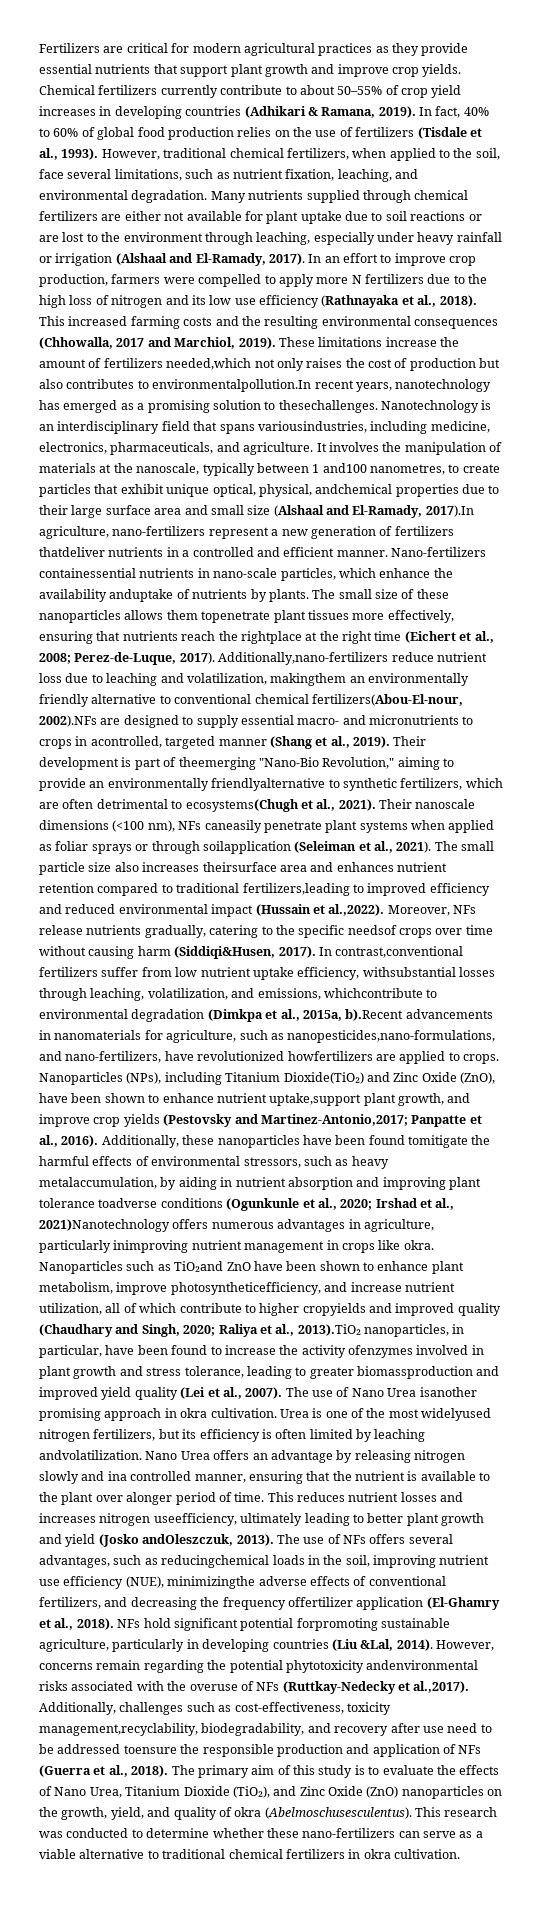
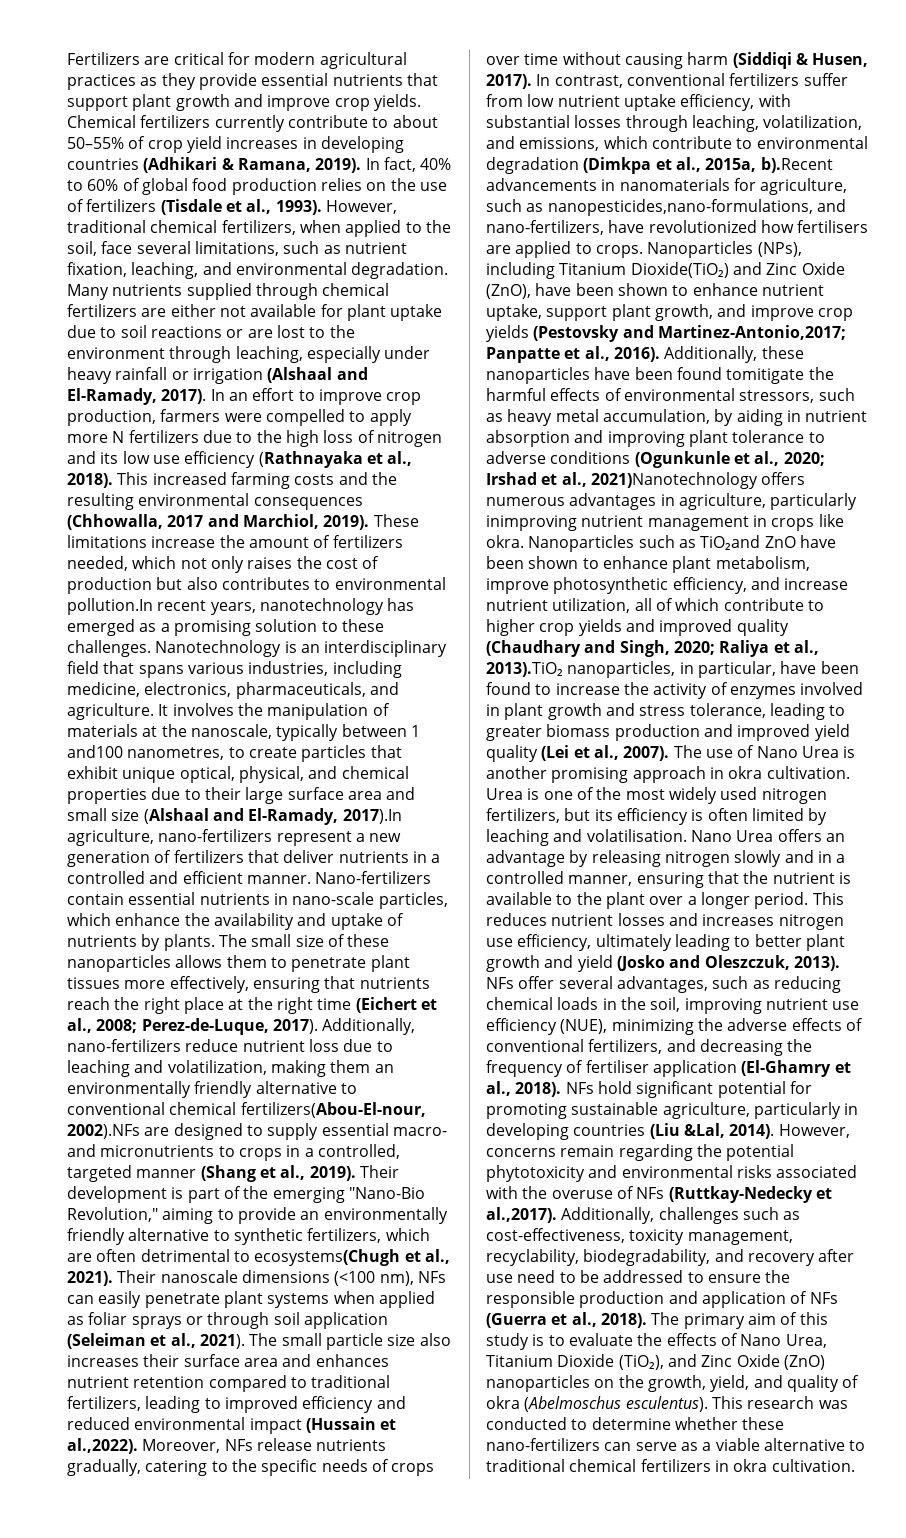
[166,358,252,370] needed,which -> [67,556,177,571] needed, which
[152,379,312,392] environmentalpollution.In -> [334,577,446,590] [67,598,153,615] environmental pollution.In
[278,400,378,413] thesechallenges. -> [341,619,384,632] [67,640,151,657] these challenges.
[257,421,367,433] variousindustries, -> [187,661,329,676] various industries,
[315,484,393,494] andchemical -> [308,766,409,779] and chemical
[39,547,105,557] thatdeliver -> [247,850,335,863] that deliver
[39,568,136,578] containessential -> [67,892,196,905] contain essential
[109,589,174,602] anduptake -> [297,913,383,930] and uptake
[201,611,271,623] topenetrate -> [270,957,367,972] to penetrate
[240,631,302,644] rightplace -> [143,997,224,1014] right place
[218,652,389,665] Additionally,nano-fertilizers -> [322,1018,416,1035] [67,1039,181,1052] Additionally, nano-fertilizers
[270,673,347,686] makingthem -> [270,1060,371,1077] making them
[90,736,162,748] acontrolled, -> [304,1144,400,1159] a controlled,
[178,757,256,770] theemerging -> [243,1186,345,1203] the emerging
[211,778,326,791] friendlyalternative -> [67,1228,210,1245] friendly alternative
[204,820,262,833] caneasily -> [67,1291,142,1308] can easily
[202,841,291,854] soilapplication -> [273,1312,388,1329] soil application
[202,862,277,872] theirsurface -> [143,1354,240,1367] their surface
[242,883,350,896] fertilizers,leading -> [67,1396,201,1413] fertilizers, leading
[347,925,397,935] needsof -> [321,1459,389,1472] needs of
[174,946,464,959] (Siddiqi&Husen, 2017). In contrast,conventional -> [732,52,869,69] [486,73,725,89] (Siddiqi & Husen, 2017). In contrast, conventional
[362,967,456,977] withsubstantial -> [758,94,791,107] [486,115,570,128] with substantial
[323,988,423,998] whichcontribute -> [603,136,732,149] which contribute
[287,1051,373,1061] howfertilizers -> [760,220,869,233] how fertilisers
[269,1093,362,1106] uptake,support -> [486,304,608,321] uptake, support
[39,1177,157,1189] metalaccumulation, -> [555,409,710,424] metal accumulation,
[98,1198,158,1208] toadverse -> [808,432,825,443] [486,451,546,464] to adverse
[170,1282,321,1295] photosyntheticefficiency, -> [553,577,747,594] photosynthetic efficiency,
[302,1303,366,1316] cropyields -> [539,619,622,636] crop yields
[348,1345,413,1358] ofenzymes -> [710,682,796,699] of enzymes
[357,1366,473,1379] biomassproduction -> [546,724,700,741] biomass production
[419,1387,477,1397] isanother -> [843,746,856,758] [486,766,547,779] is another
[421,1408,492,1421] widelyused -> [668,787,758,804] widely used
[39,1450,142,1460] andvolatilization. -> [553,829,687,842] and volatilisation.
[107,1471,127,1481] ina -> [817,851,846,863] in a
[126,1492,265,1505] alonger period of time. -> [687,892,809,909] a longer period.
[153,1513,237,1526] useefficiency, -> [486,934,592,951] use efficiency,
[142,1534,406,1546] andOleszczuk, 2013). The use of NFs offers -> [669,955,840,971] [486,976,555,989] and Oleszczuk, 2013). NFs offer
[161,1555,270,1568] reducingchemical -> [773,976,841,993] [486,997,553,1010] reducing chemical
[167,1576,256,1589] minimizingthe -> [611,1018,723,1035] minimizing the
[287,1597,353,1607] offertilizer -> [566,1060,649,1073] of fertiliser
[296,1618,378,1631] forpromoting -> [789,1081,812,1094] [486,1103,567,1119] for promoting
[366,1660,479,1670] andenvironmental -> [588,1165,733,1178] and environmental
[39,1723,198,1736] management,recyclability, -> [687,1230,793,1245] [486,1249,579,1266] management, recyclability,
[123,1745,177,1754] toensure -> [687,1272,761,1283] to ensure
[264,1807,412,1819] (Abelmoschusesculentus). -> [524,1396,708,1412] (Abelmoschus esculentus).

